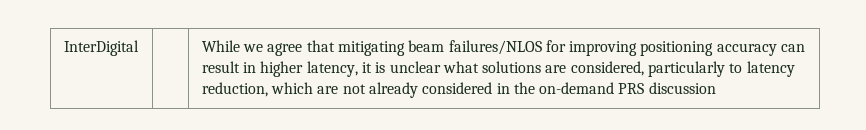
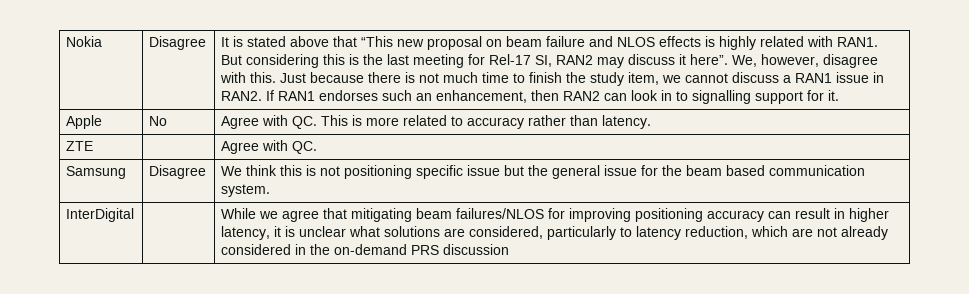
(63, 48) none -> [66,36,103,47] [149,36,207,50] [221,36,879,50] [221,54,879,68] [220,72,885,86] [221,90,840,104] [66,115,103,129] [149,116,168,126] [221,115,652,129] [66,141,94,151] [221,140,318,154] [66,166,127,179] [149,165,207,179] [221,165,866,179] [221,184,271,197] Nokia | Disagree | It is stated above that “This new proposal on beam failure and NLOS effects is highly related with RAN1. But considering this is the last meeting for Rel-17 SI, RAN2 may discuss it here”. We, however, disagree with this. Just because there is not much time to finish the study item, we cannot discuss a RAN1 issue in RAN2. If RAN1 endorses such an enhancement, then RAN2 can look in to signalling support for it. // Apple | No | Agree with QC. This is more related to accuracy rather than latency. // ZTE | | Agree with QC. // Samsung | Disagree | We think this is not positioning specific issue but the general issue for the beam based communication system. //

